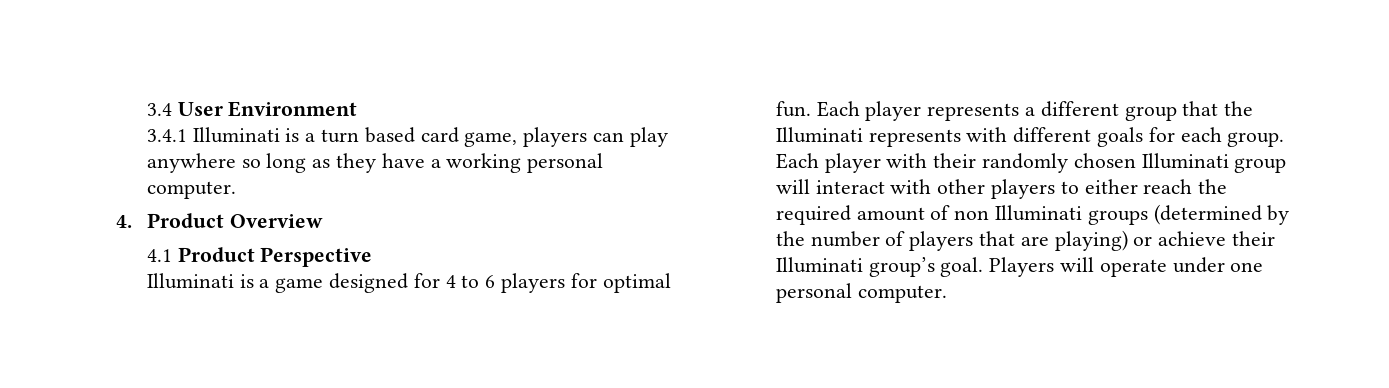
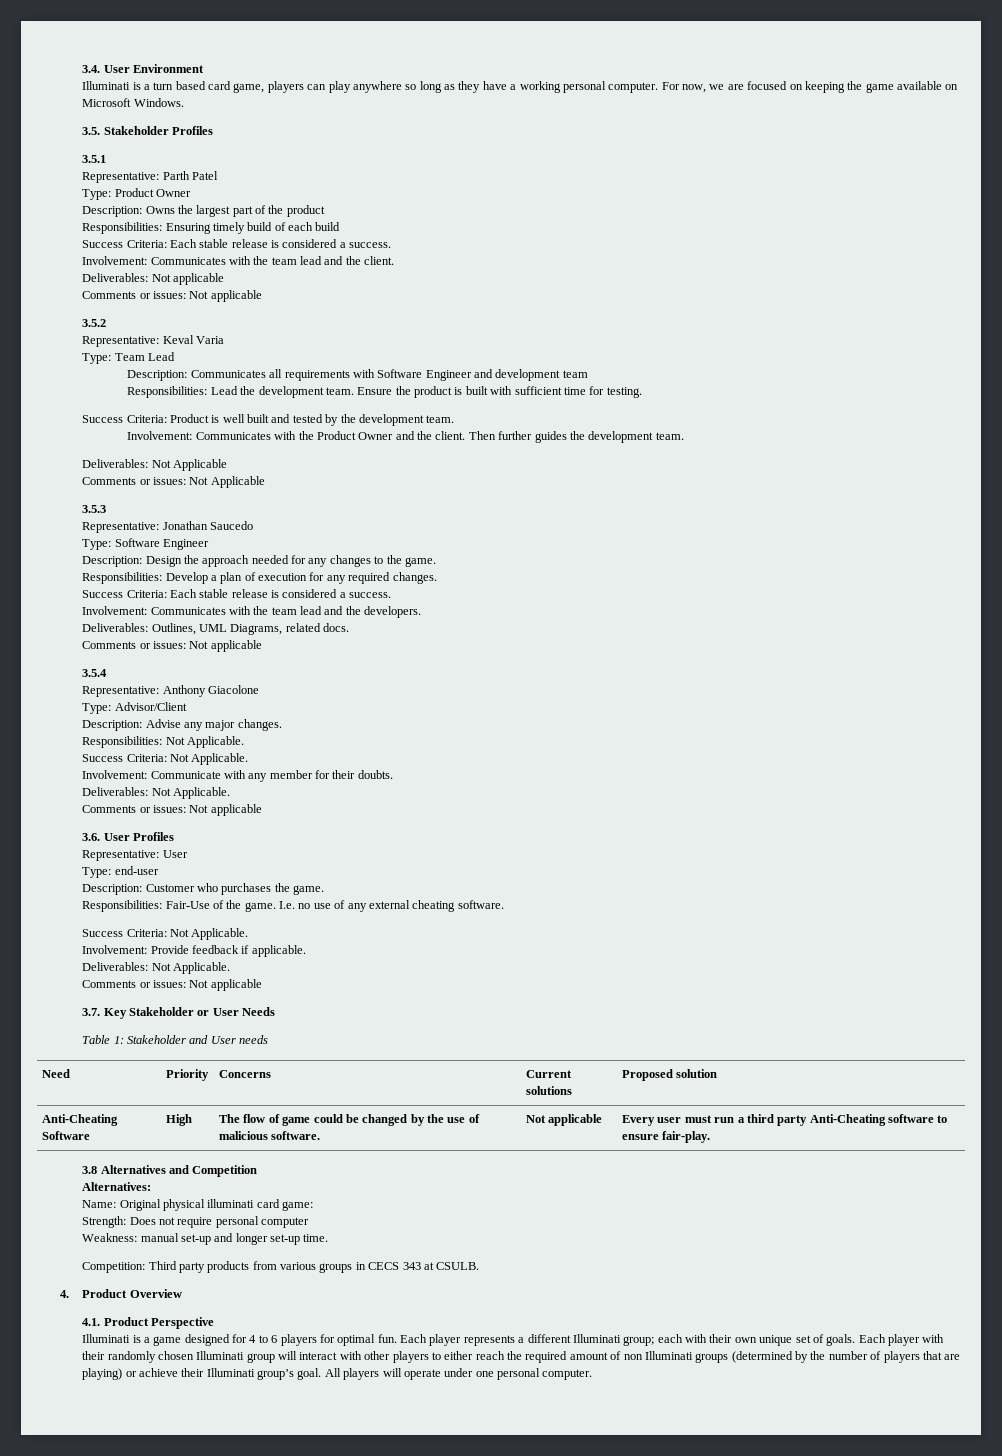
[146,103,172,116] 3.4 -> [82,65,101,73] 3.4.
[146,129,187,142] 3.4.1 -> (204, 68) none
(236, 190) none -> [661,81,959,93] [82,98,184,107] [82,126,213,135] [82,155,107,163] [82,171,218,183] [82,188,191,200] [82,205,325,217] [82,222,341,234] [82,239,392,248] [82,256,395,265] [82,273,224,285] [82,290,262,302] [82,319,107,327] [82,335,224,347] [82,352,175,364] [127,369,588,381] [127,386,642,398] [82,414,455,426] [127,431,684,443] [82,459,227,471] [82,476,265,488] [82,505,107,513] [82,521,253,533] [82,538,209,550] [82,555,436,567] [82,572,437,584] [82,589,392,598] [82,606,422,618] [82,623,350,635] [82,640,262,652] [82,669,108,677] [82,685,259,697] [82,702,187,714] [82,719,282,731] [82,736,244,748] [82,753,249,765] [82,770,393,782] [82,787,230,799] [82,804,262,816] [82,832,174,841] [82,850,188,861] [82,866,159,878] [82,883,325,895] [82,900,504,912] [82,928,249,940] [82,945,306,957] [82,962,230,974] [82,979,262,991] [82,1007,276,1019] [82,1035,269,1044] [42,1069,71,1078] [166,1069,210,1081] [219,1070,272,1078] [526,1070,573,1078] [526,1086,573,1095] [622,1069,718,1081] [42,1114,119,1126] [42,1131,91,1140] [166,1114,193,1126] [219,1114,480,1126] [219,1131,321,1140] [526,1114,603,1126] [622,1114,948,1126] [622,1131,711,1143] [82,1165,258,1177] [82,1182,152,1191] [82,1199,314,1211] [82,1216,310,1228] [82,1233,329,1245] [82,1261,480,1273] For now, we are focused on keeping the game available on Microsoft Windows. // 3.5. Stakeholder Profiles // 3.5.1 // Representative: Parth Patel // Type: Product Owner // Description: Owns the largest part of the product // Responsibilities: Ensuring timely build of each build // Success Criteria: Each stable release is considered a success. // Involvement: Communicates with the team lead and the client. // Deliverables: Not applicable // Comments or issues: Not applicable // 3.5.2 // Representative: Keval Varia // Type: Team Lead // Description: Communicates all requirements with Software Engineer and development team // Responsibilities: Lead the development team. Ensure the product is built with sufficient time for testing. // Success Criteria: Product is well built and tested by the development team. // Involvement: Communicates with the Product Owner and the client. Then further guides the development team. // Deliverables: Not Applicable // Comments or issues: Not Applicable // 3.5.3 // Representative: Jonathan Saucedo // Type: Software Engineer // Description: Design the approach needed for any changes to the game. // Responsibilities: Develop a plan of execution for any required changes. // Success Criteria: Each stable release is considered a success. // Involvement: Communicates with the team lead and the developers. // Deliverables: Outlines, UML Diagrams, related docs. // Comments or issues: Not applicable // 3.5.4 // Representative: Anthony Giacolone // Type: Advisor/Client // Description: Advise any major changes. // Responsibilities: Not Applicable. // Success Criteria: Not Applicable. // Involvement: Communicate with any member for their doubts. // Deliverables: Not Applicable. // Comments or issues: Not applicable // 3.6. User Profiles // Representative: User // Type: end-user // Description: Customer who purchases the game. // Responsibilities: Fair-Use of the game. I.e. no use of any external cheating software. // Success Criteria: Not Applicable. // Involvement: Provide feedback if applicable. // Deliverables: Not Applicable. // Comments or issues: Not applicable // 3.7. Key Stakeholder or User Needs // Table 1: Stakeholder and User needs // Need | Priority | Concerns | Current solutions | Proposed solution // Anti-Cheating Software | High | The flow of game could be changed by the use of malicious software. | Not applicable | Every user must run a third party Anti-Cheating software to ensure fair-play. // 3.8 Alternatives and Competition // Alternatives: // Name: Original physical illuminati card game: // Strength: Does not require personal computer // Weakness: manual set-up and longer set-up time. // Competition: Third party products from various groups in CECS 343 at CSULB.
[146,249,172,262] 4.1 -> [82,1318,101,1326] 4.1.
[1124,101,1254,121] [775,127,1285,147] group that the Illuminati represents with different goals for each group. -> [572,1334,856,1346] Illuminati group; each with their own unique set of goals.
[989,257,1055,277] Players -> [324,1368,380,1380] All players

